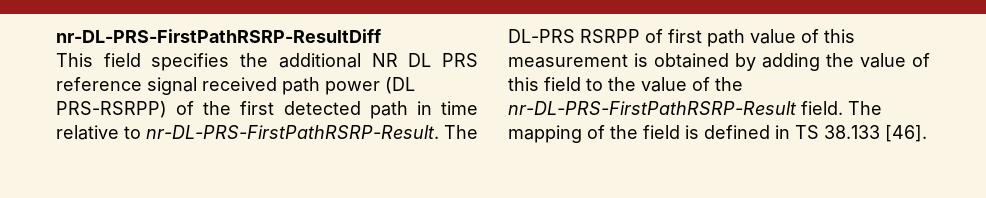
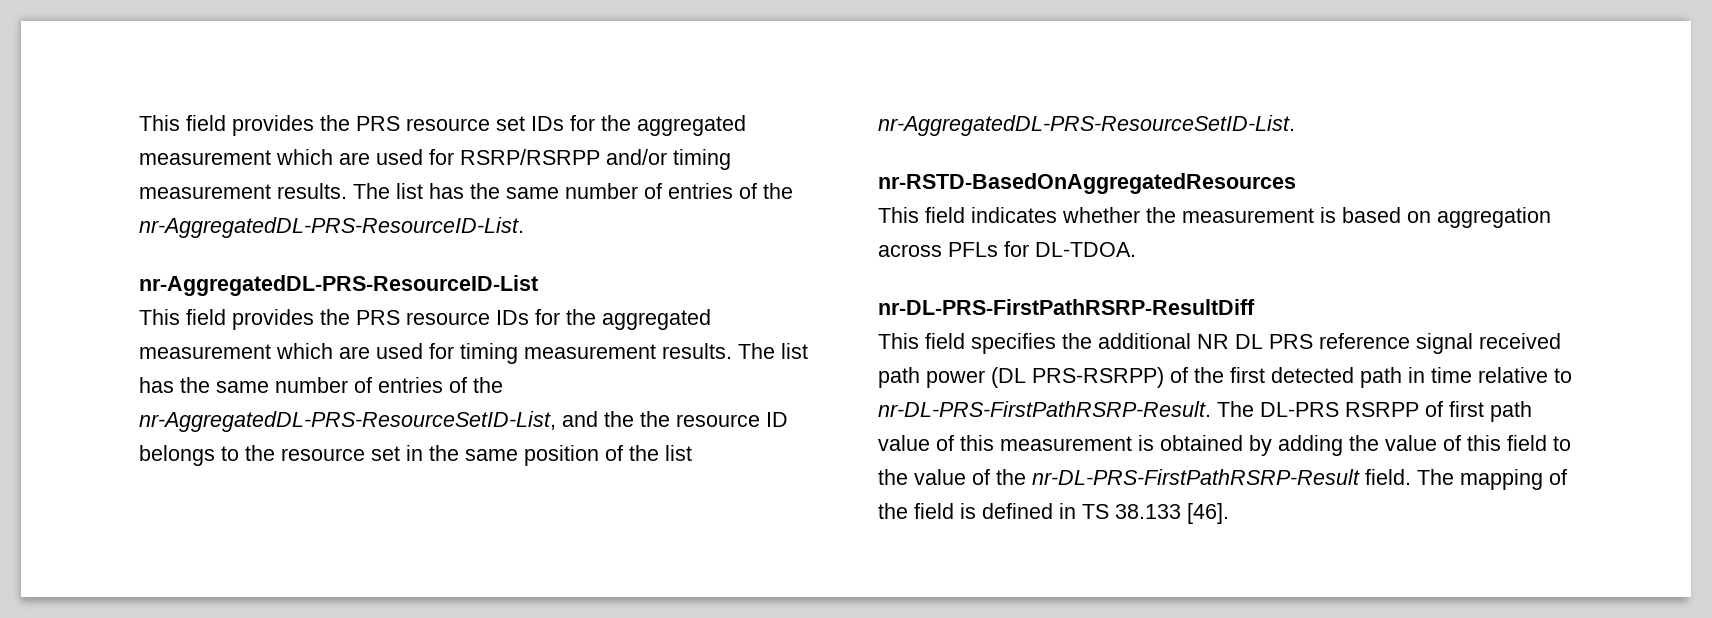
(56, 36) none -> [139,115,746,136] [139,149,731,170] [139,183,793,199] [139,217,524,238] [139,275,538,296] [139,309,711,330] [139,343,808,364] [139,377,503,393] [139,411,788,432] [139,445,692,466] [878,115,1295,136] [878,173,1296,194] [878,207,1551,228] [878,241,1136,257] This field provides the PRS resource set IDs for the aggregated measurement which are used for RSRP/RSRPP and/or timing measurement results. The list has the same number of entries of the nr-AggregatedDL-PRS-ResourceID-List. // nr-AggregatedDL-PRS-ResourceID-List // This field provides the PRS resource IDs for the aggregated measurement which are used for timing measurement results. The list has the same number of entries of the nr-AggregatedDL-PRS-ResourceSetID-List, and the the resource ID belongs to the resource set in the same position of the list nr-AggregatedDL-PRS-ResourceSetID-List. // nr-RSTD-BasedOnAggregatedResources // This field indicates whether the measurement is based on aggregation across PFLs for DL-TDOA. //

